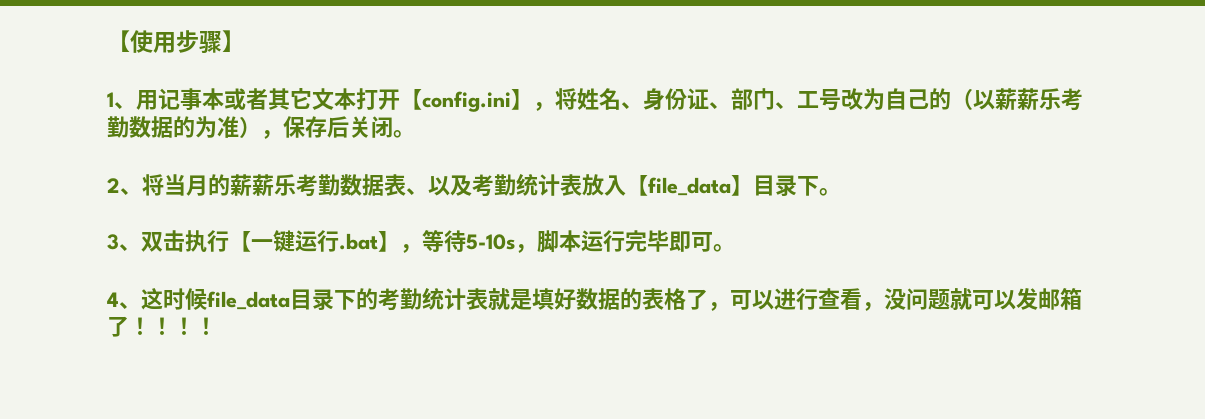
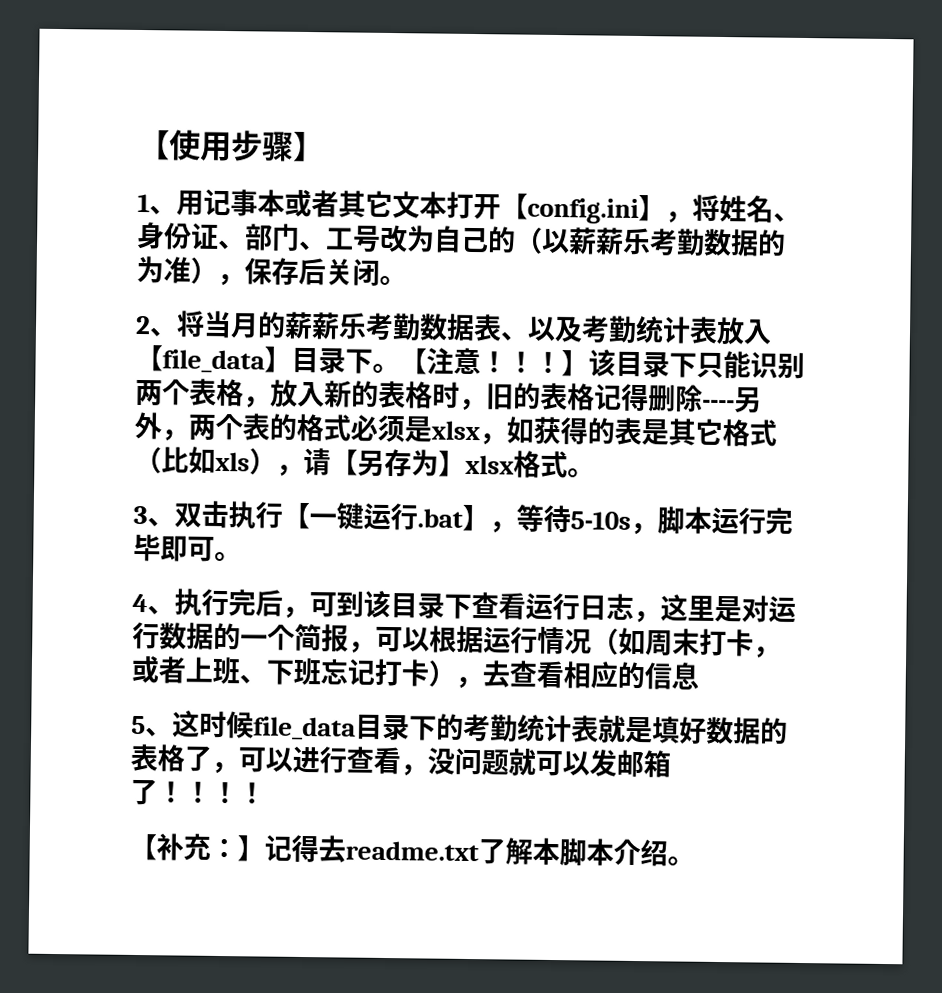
(841, 192) none -> [399,347,805,380] [135,378,762,414] [134,411,777,447] [134,446,595,479] 【注意！！！】该目录下只能识别两个表格，放入新的表格时，旧的表格记得删除----另外，两个表的格式必须是xlsx，如获得的表是其它格式（比如xls），请【另存为】xlsx格式。
(141, 305) none -> [174,588,796,623] [132,621,781,658] [131,655,700,690] [131,715,173,737] 执行完后，可到该目录下查看运行日志，这里是对运行数据的一个简报，可以根据运行情况（如周末打卡，或者上班、下班忘记打卡），去查看相应的信息 // 5、
(217, 326) none -> [129,833,695,867] // 【补充：】记得去readme.txt了解本脚本介绍。

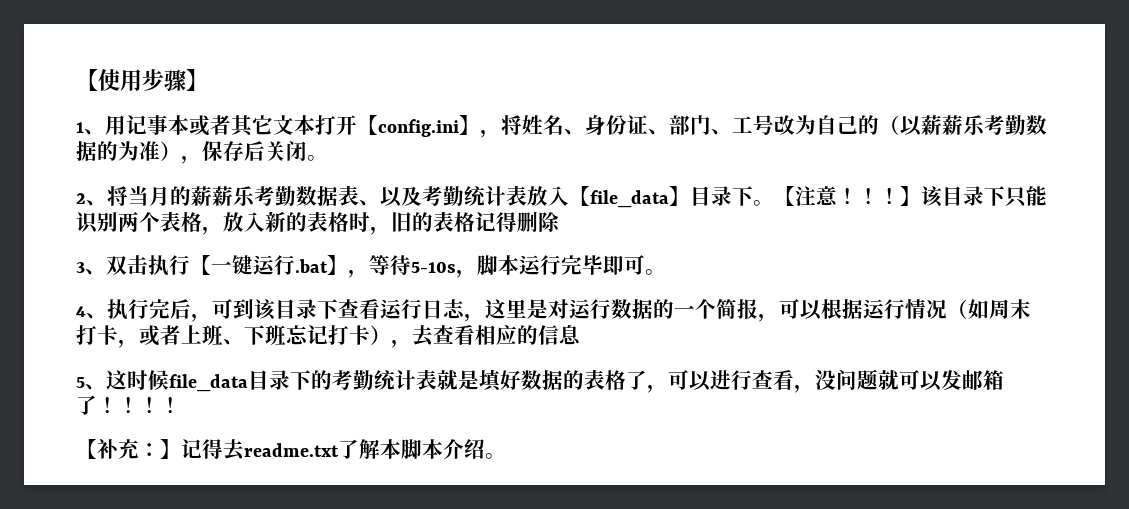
[702,386,762,414] [134,411,777,447] [134,446,595,479] ----另外，两个表的格式必须是xlsx，如获得的表是其它格式（比如xls），请【另存为】xlsx格式。 -> (560, 222) none

